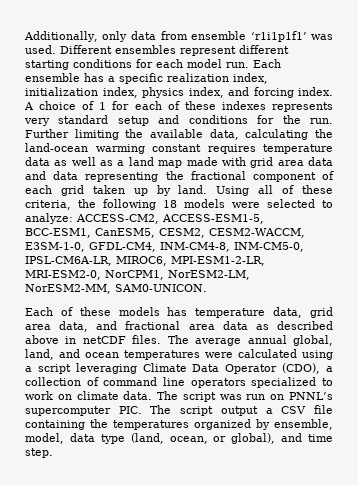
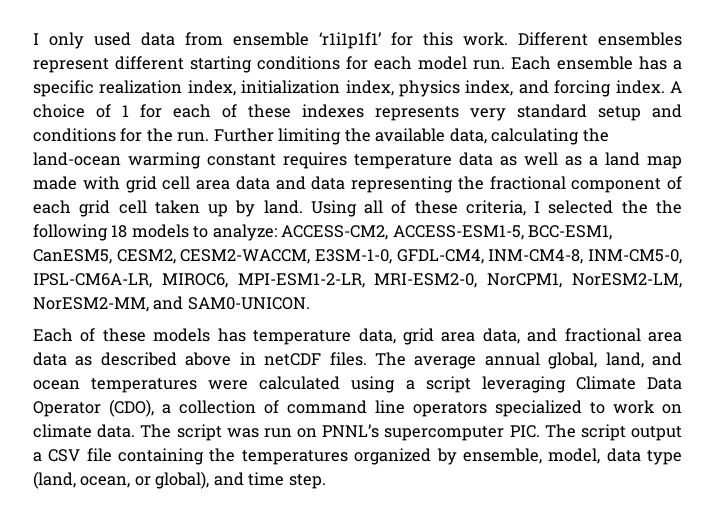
[24,31,128,42] Additionally, only -> [33,32,131,49] I only used
[311,34,333,40] [25,45,56,54] was used. -> [391,32,508,46] for this work.
(274, 162) none -> [162,176,191,190] cell
(84, 190) none -> [118,200,147,214] cell
(71, 205) none -> [534,200,648,214] I selected the
[232,199,315,208] were selected -> (189, 231) none
(111, 289) none -> [153,296,184,310] and

